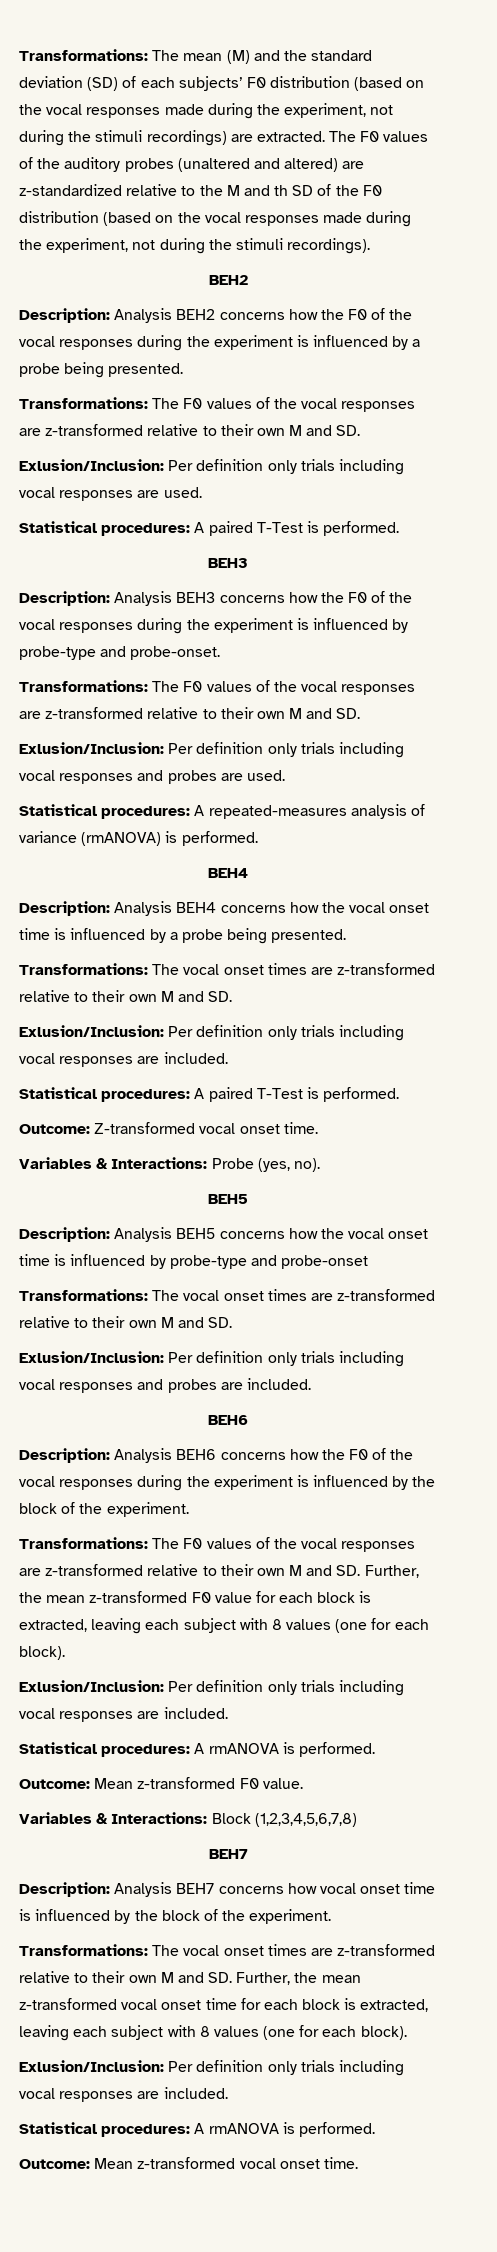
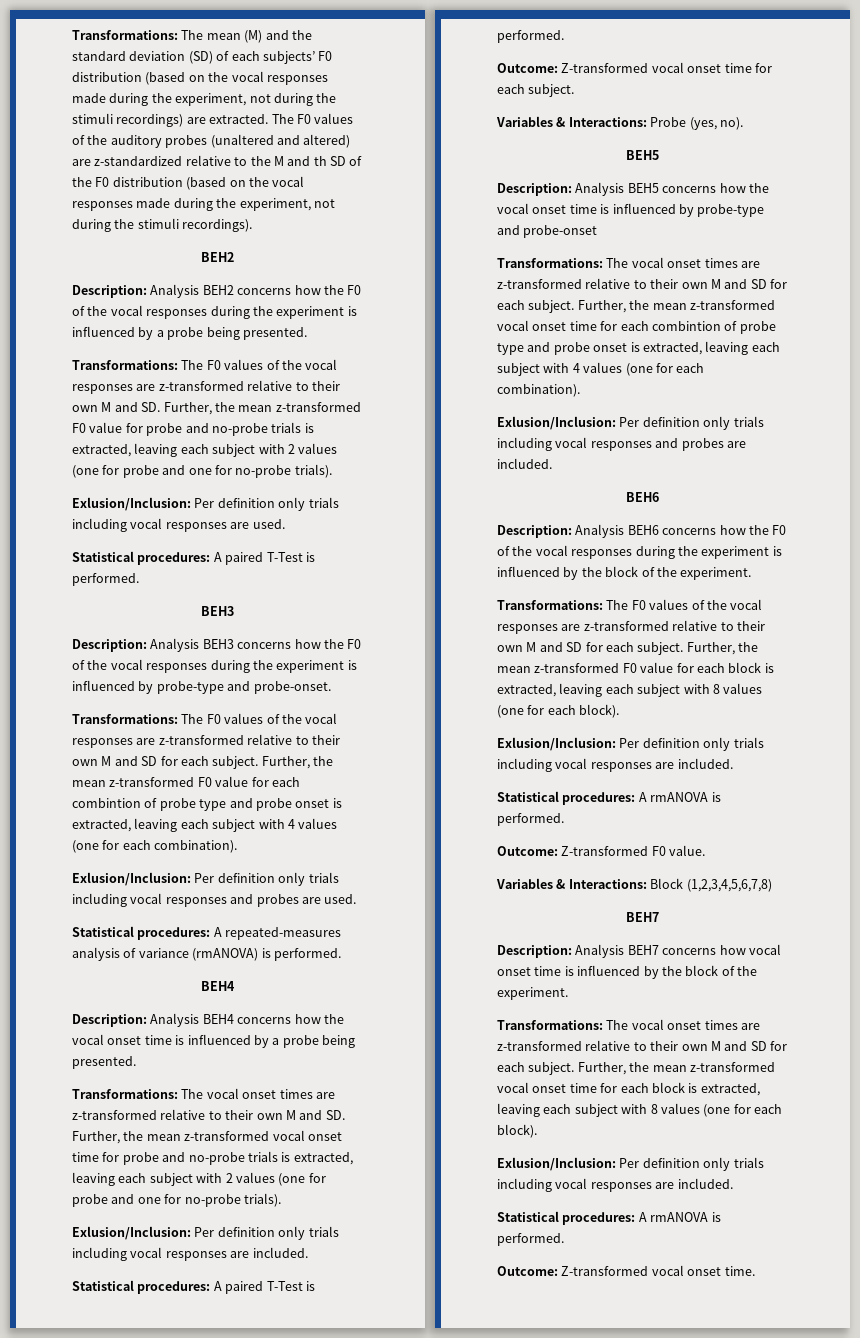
(361, 430) none -> [163,402,361,415] [72,422,314,436] [72,443,338,457] [72,464,332,478] Further, the mean z-transformed F0 value for probe and no-probe trials is extracted, leaving each subject with 2 values (one for probe and one for no-probe trials).
[336,708,361,719] SD. -> [141,756,333,769] [72,776,300,787] [72,798,342,811] [72,818,338,832] [72,840,238,853] SD for each subject. Further, the mean z-transformed F0 value for each combintion of probe type and probe onset is extracted, leaving each subject with 4 values (one for each combination).
(233, 996) none -> [72,1130,342,1144] [72,1151,353,1165] [72,1172,326,1186] [72,1193,281,1207] Further, the mean z-transformed vocal onset time for probe and no-probe trials is extracted, leaving each subject with 2 values (one for probe and one for no-probe trials).
[283,1122,318,1134] time. -> [724,63,772,73] [497,84,575,97] time for each subject.
[208,1317,233,1328] SD. -> [750,279,787,289] [497,300,775,313] [497,320,776,334] [497,341,780,355] [497,362,705,376] [497,384,580,397] SD for each subject. Further, the mean z-transformed vocal onset time for each combintion of probe type and probe onset is extracted, leaving each subject with 4 values (one for each combination).
[336,1565,361,1576] SD. -> [566,642,684,655] SD for each subject.
[94,1777,236,1789] Mean z-transformed -> [561,846,649,856] Z-transformed
[208,1972,233,1983] SD. -> [750,1041,787,1051] [497,1062,575,1075] SD for each subject.
[94,2157,236,2169] Mean z-transformed -> [561,1266,649,1276] Z-transformed

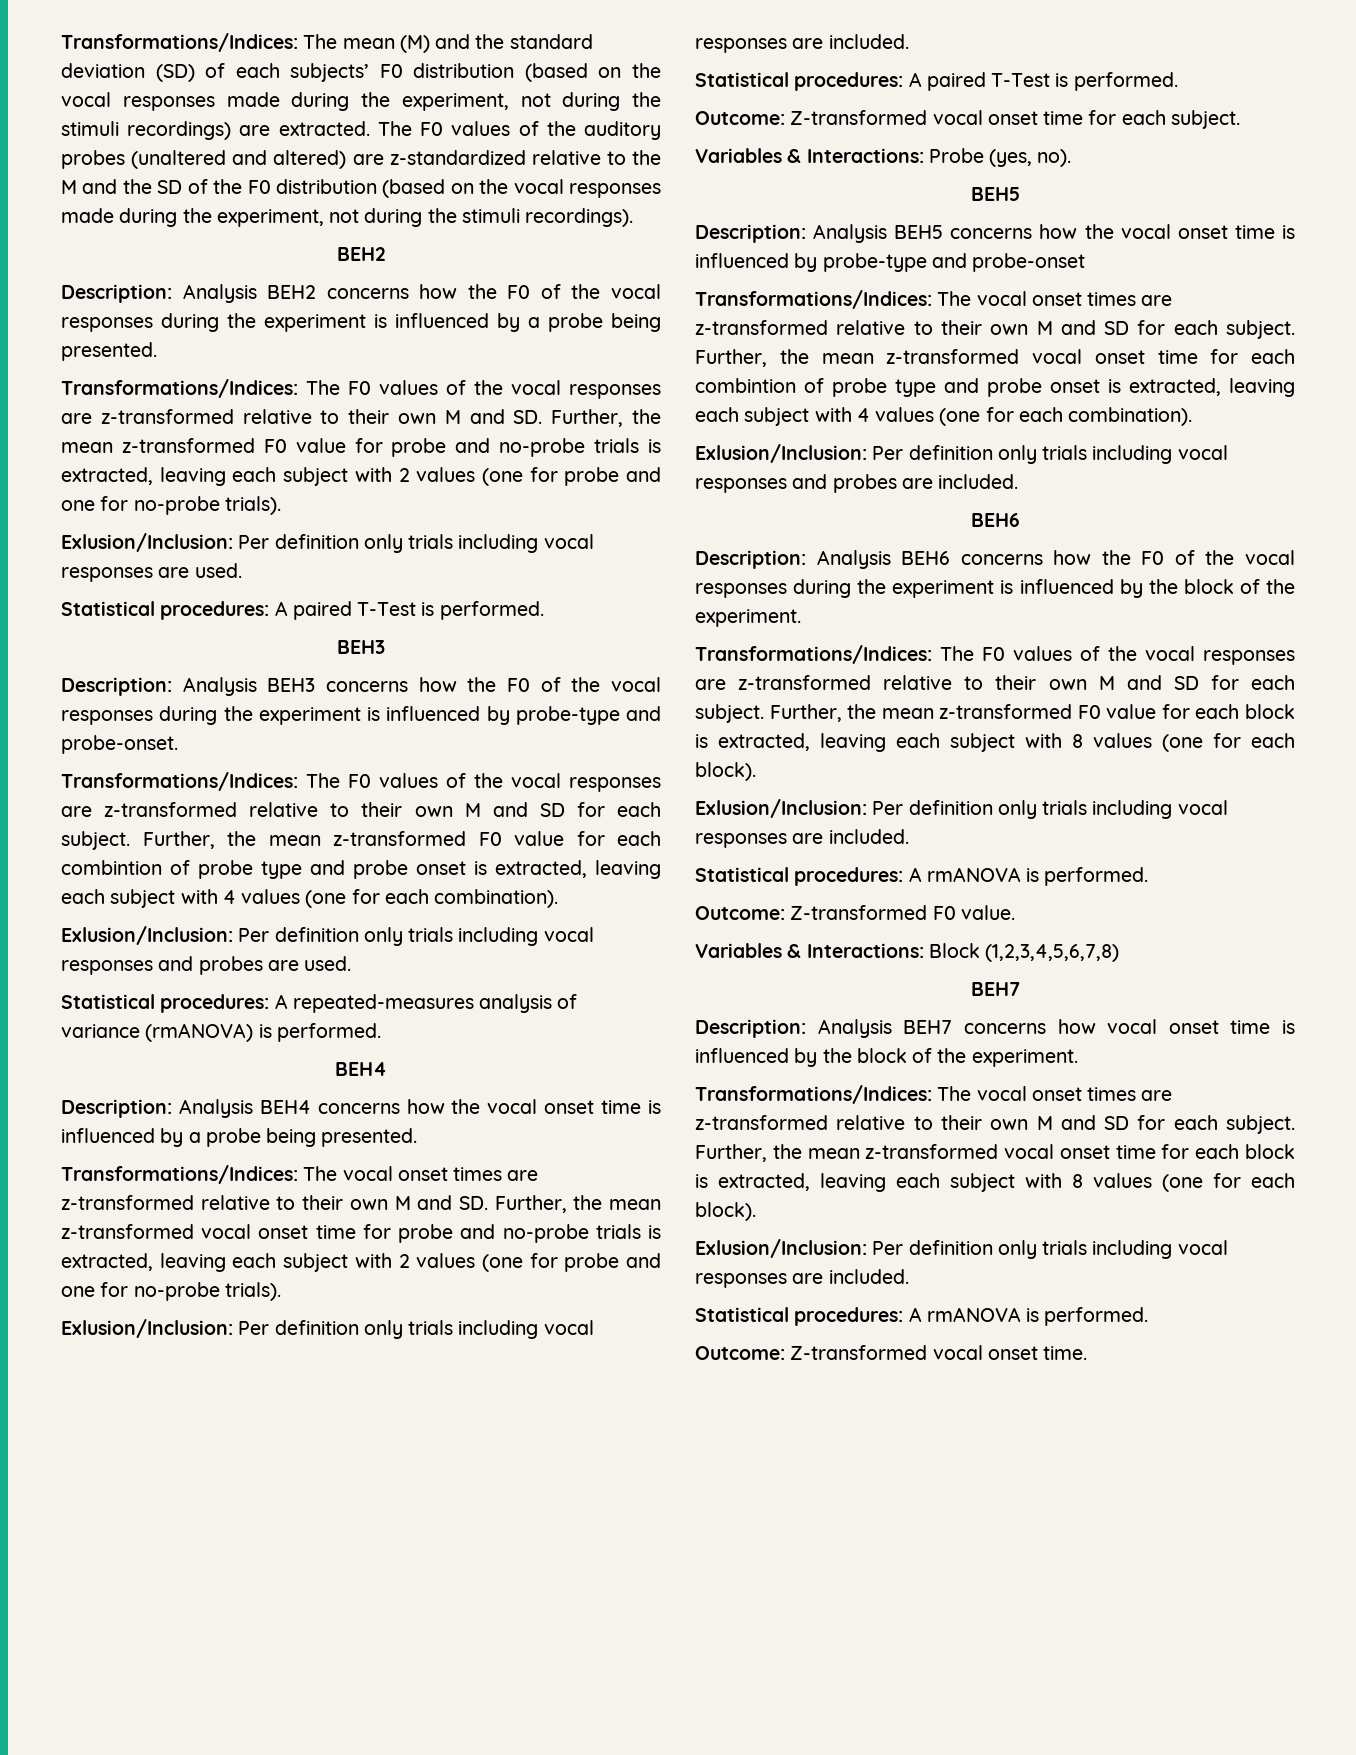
[72,30,178,40] Transformations: -> [61,33,298,52] Transformations/Indices:
[313,156,327,166] th -> [122,179,152,194] the
[72,360,178,370] Transformations: -> [61,379,298,398] Transformations/Indices:
[72,714,178,724] Transformations: -> [61,772,298,791] Transformations/Indices:
[72,1089,178,1099] Transformations: -> [61,1165,298,1184] Transformations/Indices:
[497,258,603,268] Transformations: -> [695,290,932,309] Transformations/Indices:
[497,600,603,610] Transformations: -> [695,645,932,664] Transformations/Indices:
[497,1020,603,1030] Transformations: -> [695,1085,932,1104] Transformations/Indices:

